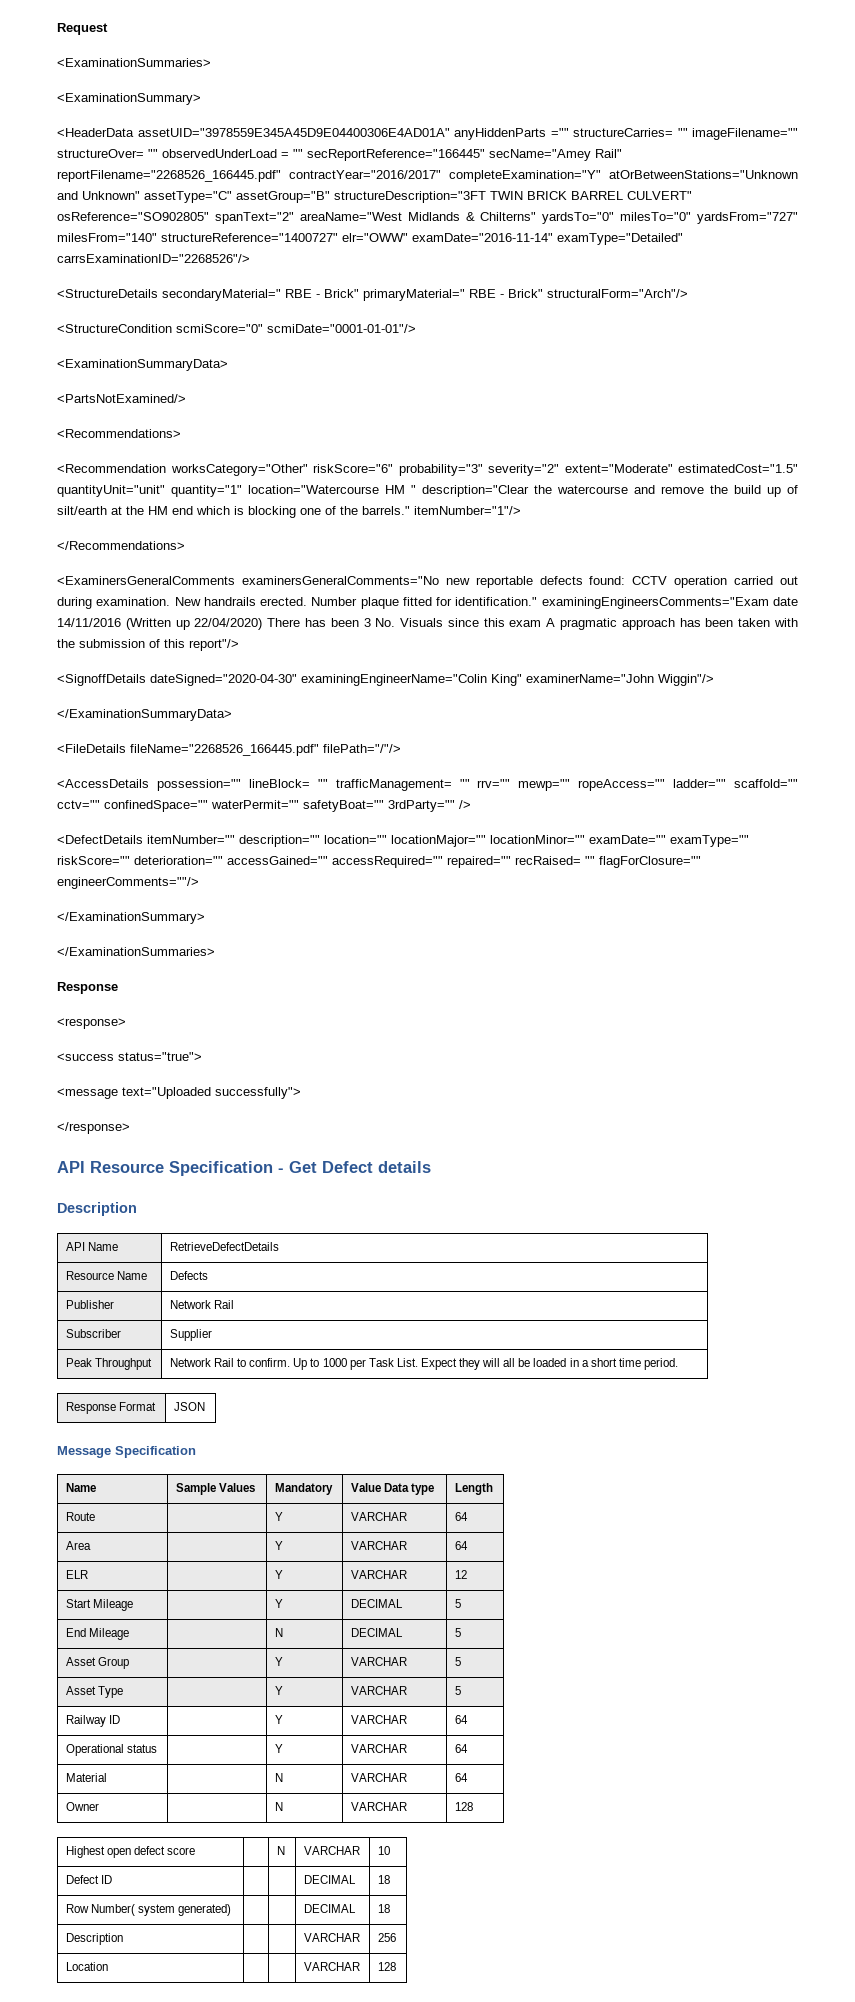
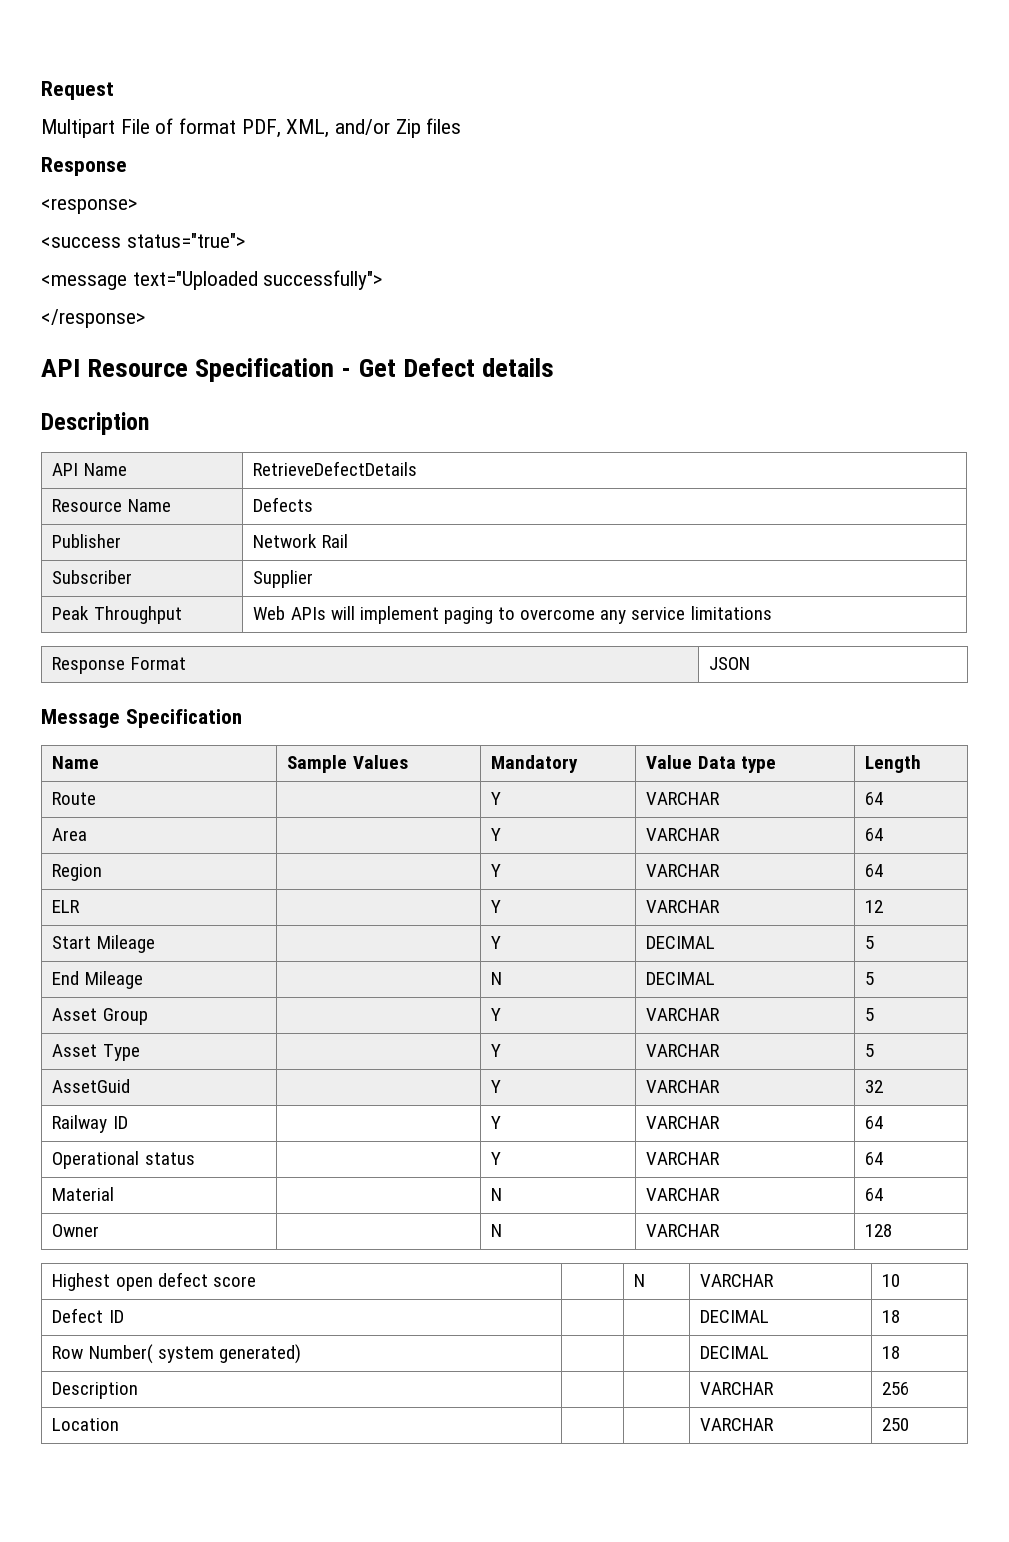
[57,58,211,67] [57,93,201,105] [57,128,798,140] [57,149,622,161] [57,170,798,182] [57,191,692,203] [57,212,798,224] [57,233,683,245] [57,254,250,263] [57,289,688,301] [57,324,416,333] [57,359,228,371] [57,394,186,403] [57,429,181,438] [57,464,798,476] [57,485,798,497] [57,506,521,518] [57,541,185,550] [57,576,799,588] [57,597,798,609] [57,618,798,630] [57,639,239,651] [57,674,714,686] [57,709,232,721] [57,744,401,756] [57,779,798,791] [57,800,471,812] [57,835,749,847] [57,856,701,868] [57,877,199,889] [57,912,205,924] [57,947,215,956] <ExaminationSummaries> // <ExaminationSummary> // <HeaderData assetUID="3978559E345A45D9E04400306E4AD01A" anyHiddenParts ="" structureCarries= "" imageFilename="" structureOver= "" observedUnderLoad = "" secReportReference="166445" secName="Amey Rail" reportFilename="2268526_166445.pdf" contractYear="2016/2017" completeExamination="Y" atOrBetweenStations="Unknown and Unknown" assetType="C" assetGroup="B" structureDescription="3FT TWIN BRICK BARREL CULVERT" osReference="SO902805" spanText="2" areaName="West Midlands & Chilterns" yardsTo="0" milesTo="0" yardsFrom="727" milesFrom="140" structureReference="1400727" elr="OWW" examDate="2016-11-14" examType="Detailed" carrsExaminationID="2268526"/> // <StructureDetails secondaryMaterial=" RBE - Brick" primaryMaterial=" RBE - Brick" structuralForm="Arch"/> // <StructureCondition scmiScore="0" scmiDate="0001-01-01"/> // <ExaminationSummaryData> // <PartsNotExamined/> // <Recommendations> // <Recommendation worksCategory="Other" riskScore="6" probability="3" severity="2" extent="Moderate" estimatedCost="1.5" quantityUnit="unit" quantity="1" location="Watercourse HM " description="Clear the watercourse and remove the build up of silt/earth at the HM end which is blocking one of the barrels." itemNumber="1"/> // </Recommendations> // <ExaminersGeneralComments examinersGeneralComments="No new reportable defects found: CCTV operation carried out during examination. New handrails erected. Number plaque fitted for identification." examiningEngineersComments="Exam date 14/11/2016 (Written up 22/04/2020) There has been 3 No. Visuals since this exam A pragmatic approach has been taken with the submission of this report"/> // <SignoffDetails dateSigned="2020-04-30" examiningEngineerName="Colin King" examinerName="John Wiggin"/> // </ExaminationSummaryData> // <FileDetails fileName="2268526_166445.pdf" filePath="/"/> // <AccessDetails possession="" lineBlock= "" trafficManagement= "" rrv="" mewp="" ropeAccess="" ladder="" scaffold="" cctv="" confinedSpace="" waterPermit="" safetyBoat="" 3rdParty="" /> // <DefectDetails itemNumber="" description="" location="" locationMajor="" locationMinor="" examDate="" examType="" riskScore="" deterioration="" accessGained="" accessRequired="" repaired="" recRaised= "" flagForClosure="" engineerComments=""/> // </ExaminationSummary> // </ExaminationSummaries> -> [41,118,462,138] Multipart File of format PDF, XML, and/or Zip files
[169,1358,679,1370] Network Rail to confirm. Up to 1000 per Task List. Expect they will all be loaded in a short time period. -> [253,606,772,624] Web APIs will implement paging to overcome any service limitations
(468, 1545) none -> [52,864,103,881] [491,864,502,877] [646,864,721,877] [865,864,884,877] // Region | | Y | VARCHAR | 64
(461, 1690) none -> [52,1079,131,1093] [491,1080,502,1093] [646,1080,721,1093] [865,1080,884,1093] // AssetGuid | | Y | VARCHAR | 32
[377,1962,396,1971] 128 -> [882,1418,910,1431] 250

